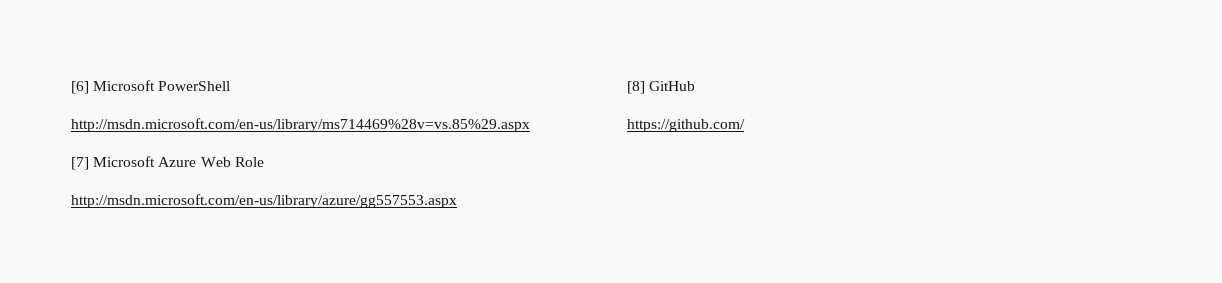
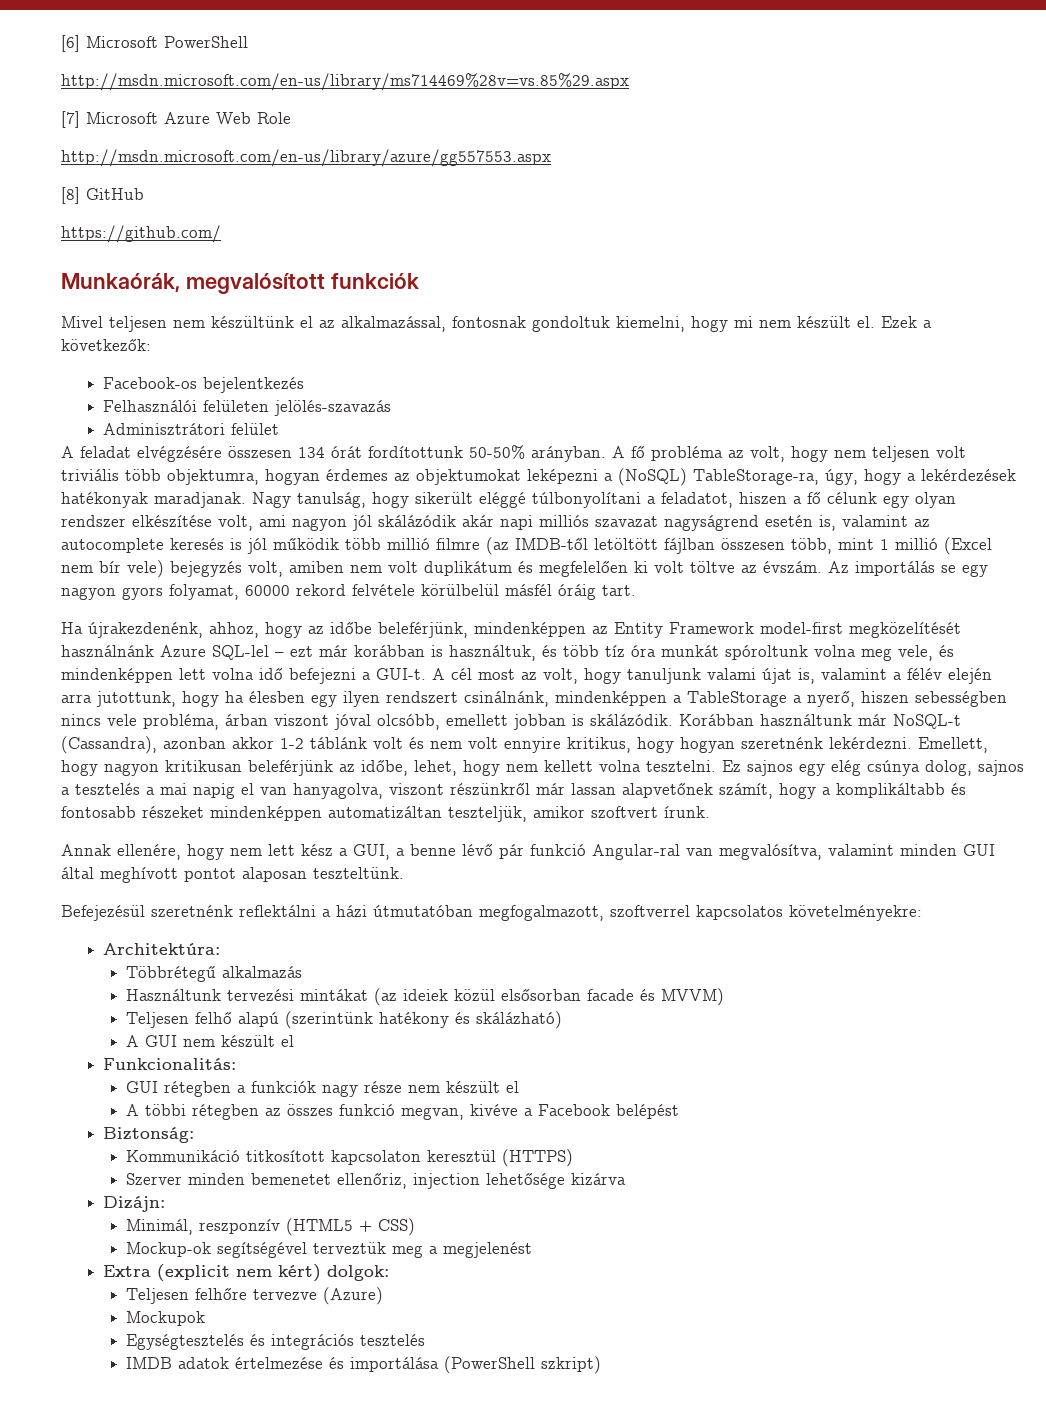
(745, 125) none -> [61,273,419,294] [61,316,932,332] [61,339,151,351] [102,377,304,393] [102,400,391,416] [102,423,279,435] [61,445,966,462] [61,468,1016,486] [61,492,956,508] [61,515,930,531] [61,537,992,555] [61,560,988,578] [61,584,636,600] [61,622,961,638] [61,645,954,661] [61,668,992,684] [61,691,1007,707] [61,714,961,730] [61,736,988,754] [61,760,1024,776] [61,783,966,799] [61,806,710,822] [61,844,995,860] [61,867,404,883] [61,905,922,921] [102,943,220,955] [126,966,303,982] [126,988,725,1006] [126,1011,563,1029] [126,1035,295,1047] [102,1058,236,1070] [126,1081,520,1097] [126,1104,680,1120] [102,1127,194,1143] [126,1149,574,1167] [126,1173,627,1189] [102,1196,165,1212] [126,1218,416,1236] [126,1242,533,1258] [102,1264,389,1282] [126,1287,384,1305] [126,1311,206,1326] [126,1334,426,1350] [126,1356,602,1374] // Munkaórák, megvalósított funkciók // Mivel teljesen nem készültünk el az alkalmazással, fontosnak gondoltuk kiemelni, hogy mi nem készült el. Ezek a következők: // Facebook-os bejelentkezés // Felhasználói felületen jelölés-szavazás // Adminisztrátori felület // A feladat elvégzésére összesen 134 órát fordítottunk 50-50% arányban. A fő probléma az volt, hogy nem teljesen volt triviális több objektumra, hogyan érdemes az objektumokat leképezni a (NoSQL) TableStorage-ra, úgy, hogy a lekérdezések hatékonyak maradjanak. Nagy tanulság, hogy sikerült eléggé túlbonyolítani a feladatot, hiszen a fő célunk egy olyan rendszer elkészítése volt, ami nagyon jól skálázódik akár napi milliós szavazat nagyságrend esetén is, valamint az autocomplete keresés is jól működik több millió filmre (az IMDB-től letöltött fájlban összesen több, mint 1 millió (Excel nem bír vele) bejegyzés volt, amiben nem volt duplikátum és megfelelően ki volt töltve az évszám. Az importálás se egy nagyon gyors folyamat, 60000 rekord felvétele körülbelül másfél óráig tart. // Ha újrakezdenénk, ahhoz, hogy az időbe beleférjünk, mindenképpen az Entity Framework model-first megközelítését használnánk Azure SQL-lel – ezt már korábban is használtuk, és több tíz óra munkát spóroltunk volna meg vele, és mindenképpen lett volna idő befejezni a GUI-t. A cél most az volt, hogy tanuljunk valami újat is, valamint a félév elején arra jutottunk, hogy ha élesben egy ilyen rendszert csinálnánk, mindenképpen a TableStorage a nyerő, hiszen sebességben nincs vele probléma, árban viszont jóval olcsóbb, emellett jobban is skálázódik. Korábban használtunk már NoSQL-t (Cassandra), azonban akkor 1-2 táblánk volt és nem volt ennyire kritikus, hogy hogyan szeretnénk lekérdezni. Emellett, hogy nagyon kritikusan beleférjünk az időbe, lehet, hogy nem kellett volna tesztelni. Ez sajnos egy elég csúnya dolog, sajnos a tesztelés a mai napig el van hanyagolva, viszont részünkről már lassan alapvetőnek számít, hogy a komplikáltabb és fontosabb részeket mindenképpen automatizáltan teszteljük, amikor szoftvert írunk. // Annak ellenére, hogy nem lett kész a GUI, a benne lévő pár funkció Angular-ral van megvalósítva, valamint minden GUI által meghívott pontot alaposan teszteltünk. // Befejezésül szeretnénk reflektálni a házi útmutatóban megfogalmazott, szoftverrel kapcsolatos követelményekre: // Architektúra: // Többrétegű alkalmazás // Használtunk tervezési mintákat (az ideiek közül elsősorban facade és MVVM) // Teljesen felhő alapú (szerintünk hatékony és skálázható) // A GUI nem készült el // Funkcionalitás: // GUI rétegben a funkciók nagy része nem készült el // A többi rétegben az összes funkció megvan, kivéve a Facebook belépést // Biztonság: // Kommunikáció titkosított kapcsolaton keresztül (HTTPS) // Szerver minden bemenetet ellenőriz, injection lehetősége kizárva // Dizájn: // Minimál, reszponzív (HTML5 + CSS) // Mockup-ok segítségével terveztük meg a megjelenést // Extra (explicit nem kért) dolgok: // Teljesen felhőre tervezve (Azure) // Mockupok // Egységtesztelés és integrációs tesztelés // IMDB adatok értelmezése és importálása (PowerShell szkript)

